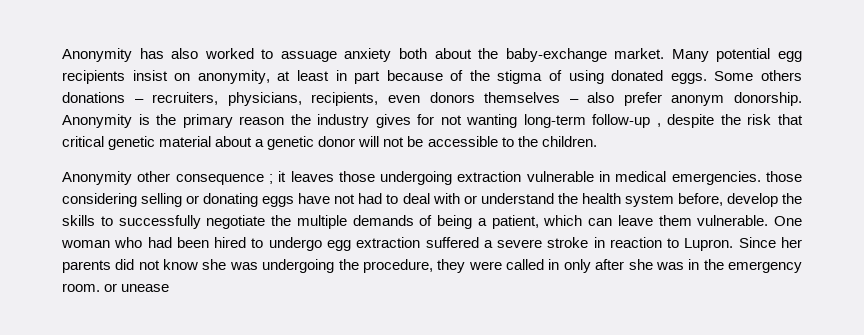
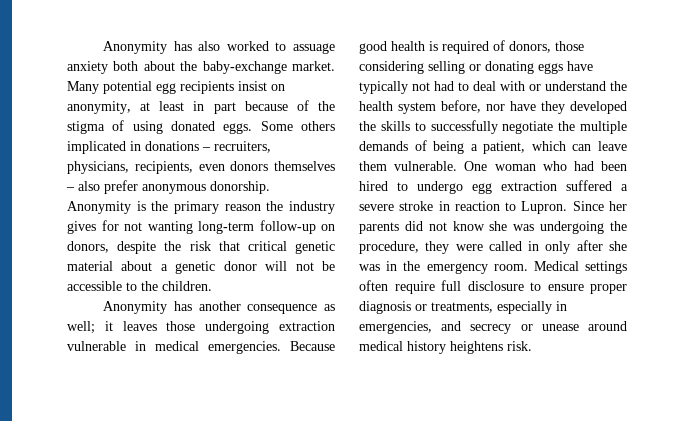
(802, 75) none -> [67,141,141,154] implicated in
[671,95,725,106] anonym -> [142,184,206,194] anonymous
[656,123,661,127] , -> [321,224,335,231] [67,241,109,253] on donors,
[137,171,273,185] other consequence ; -> [173,301,335,314] [67,321,95,334] has another consequence as well;
(761, 178) none -> [290,341,335,351] [359,40,551,54] Because good health is required of donors,
(331, 198) none -> [359,81,408,94] typically
[726,193,778,207] develop -> [486,101,627,114] nor have they developed
[104,283,170,292] or unease -> [533,261,627,274] [359,280,627,294] [359,301,567,314] [359,321,627,334] [359,341,532,354] Medical settings often require full disclosure to ensure proper diagnosis or treatments, especially in emergencies, and secrecy or unease around medical history heightens risk.

